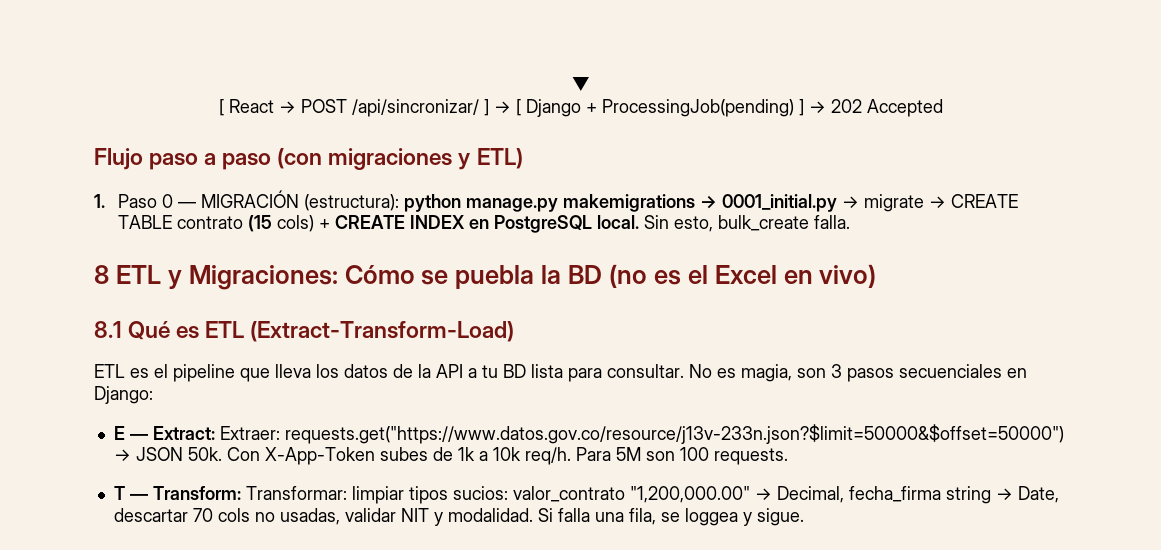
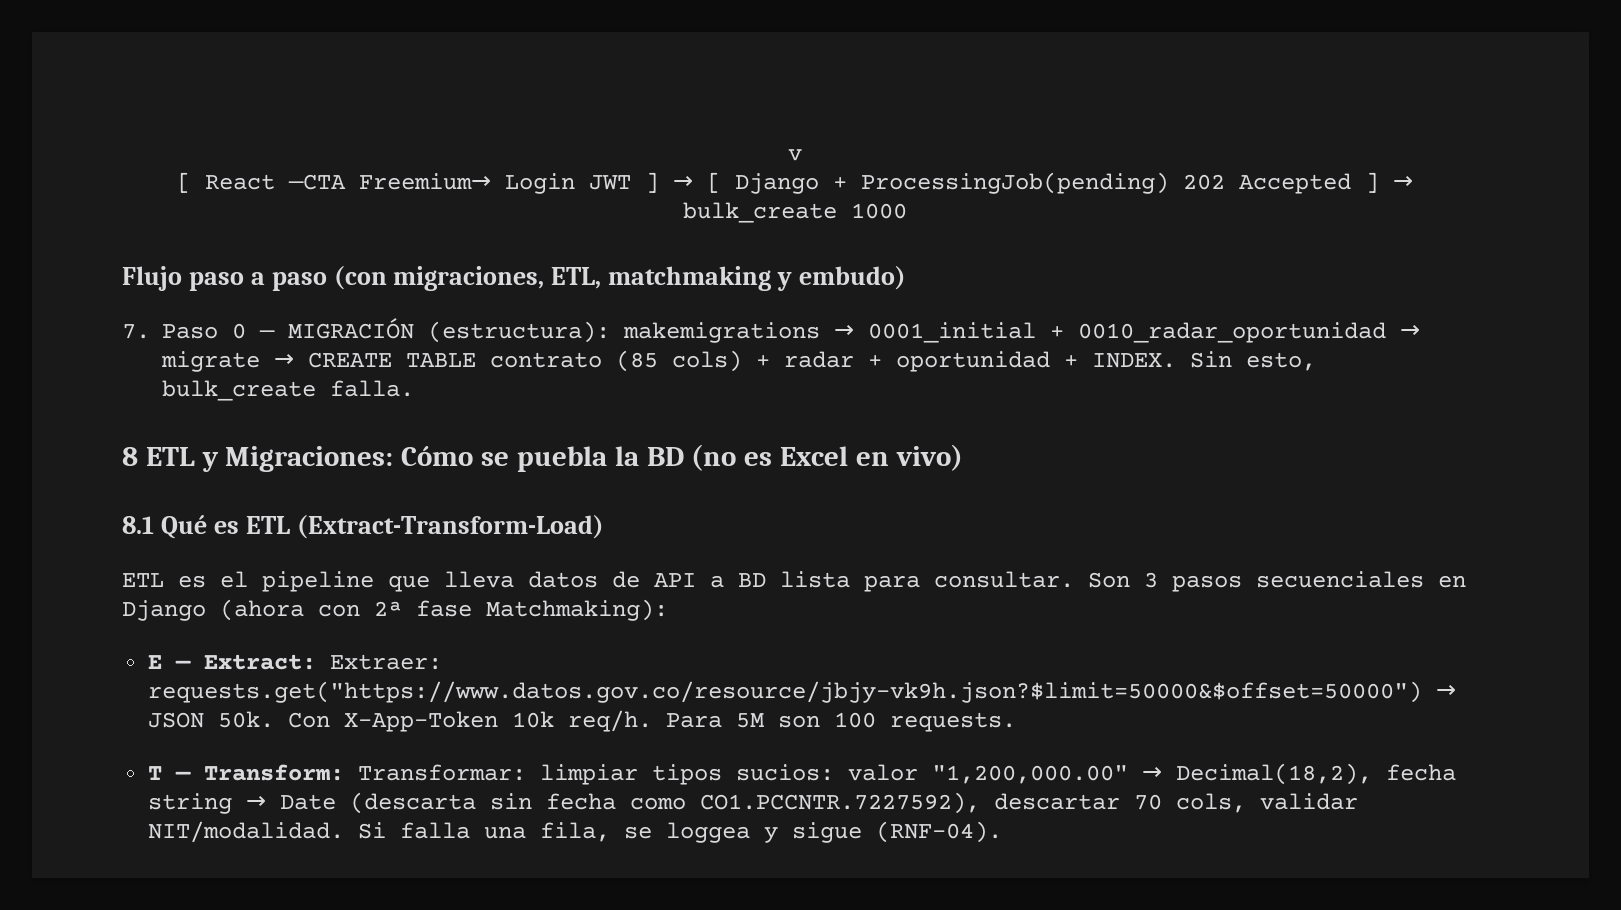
[571,77,590,91] ▼ -> [787,149,802,161] v
[278,99,479,117] → POST /api/sincronizar/ -> [287,173,631,194] —CTA Freemium→ Login JWT
[798,99,943,117] ] → 202 Accepted -> [1182,172,1413,194] [682,202,907,223] 202 Accepted ] → bulk_create 1000
[328,148,523,170] [94,194,105,208] migraciones y ETL) // 1. -> [393,266,906,291] [122,324,150,339] migraciones, ETL, matchmaking y embudo) // 7.
[404,194,838,212] python manage.py makemigrations → 0001_initial.py -> [623,322,1386,343] makemigrations → 0001_initial + 0010_radar_oportunidad
[248,215,273,232] (15 -> [616,350,658,372] (85
[335,215,640,233] CREATE INDEX en PostgreSQL local. -> [784,351,1176,372] radar + oportunidad + INDEX.
[687,265,708,284] el -> (773, 459) none
[316,364,339,378] los -> (514, 579) none
[418,364,431,378] la -> (640, 579) none
[482,365,498,378] tu -> (724, 581) none
[689,364,1027,382] [94,386,153,404] No es magia, son 3 pasos secuenciales en Django: -> [1088,571,1466,592] [122,599,668,621] Son 3 pasos secuenciales en Django (ahora con 2ª fase Matchmaking):
[284,424,1064,444] requests.get("https://www.datos.gov.co/resource/j13v-233n.json?$limit=50000&$offset=50000") -> [148,681,1423,703] requests.get("https://www.datos.gov.co/resource/jbjy-vk9h.json?$limit=50000&$offset=50000")
[379,447,488,461] subes de 1k a -> (499, 721) none
[512,486,625,502] valor_contrato -> [848,764,919,781] valor
[776,486,1059,504] [113,508,533,526] Decimal, fecha_firma string → Date, descartar 70 cols no usadas, validar NIT y modalidad. -> [1176,763,1457,785] [148,792,1359,814] [148,821,345,843] Decimal(18,2), fecha string → Date (descarta sin fecha como CO1.PCCNTR.7227592), descartar 70 cols, validar NIT/modalidad.
[756,508,804,526] sigue. -> [792,821,1003,843] sigue (RNF-04).

